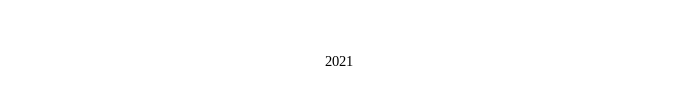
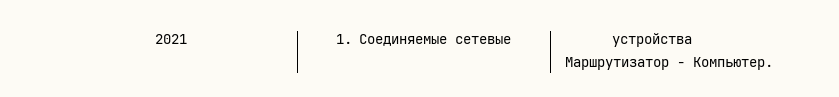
(353, 61) none -> [335,33,693,47] [565,57,773,70] // 1. Соединяемые сетевые устройства // Маршрутизатор - Компьютер.

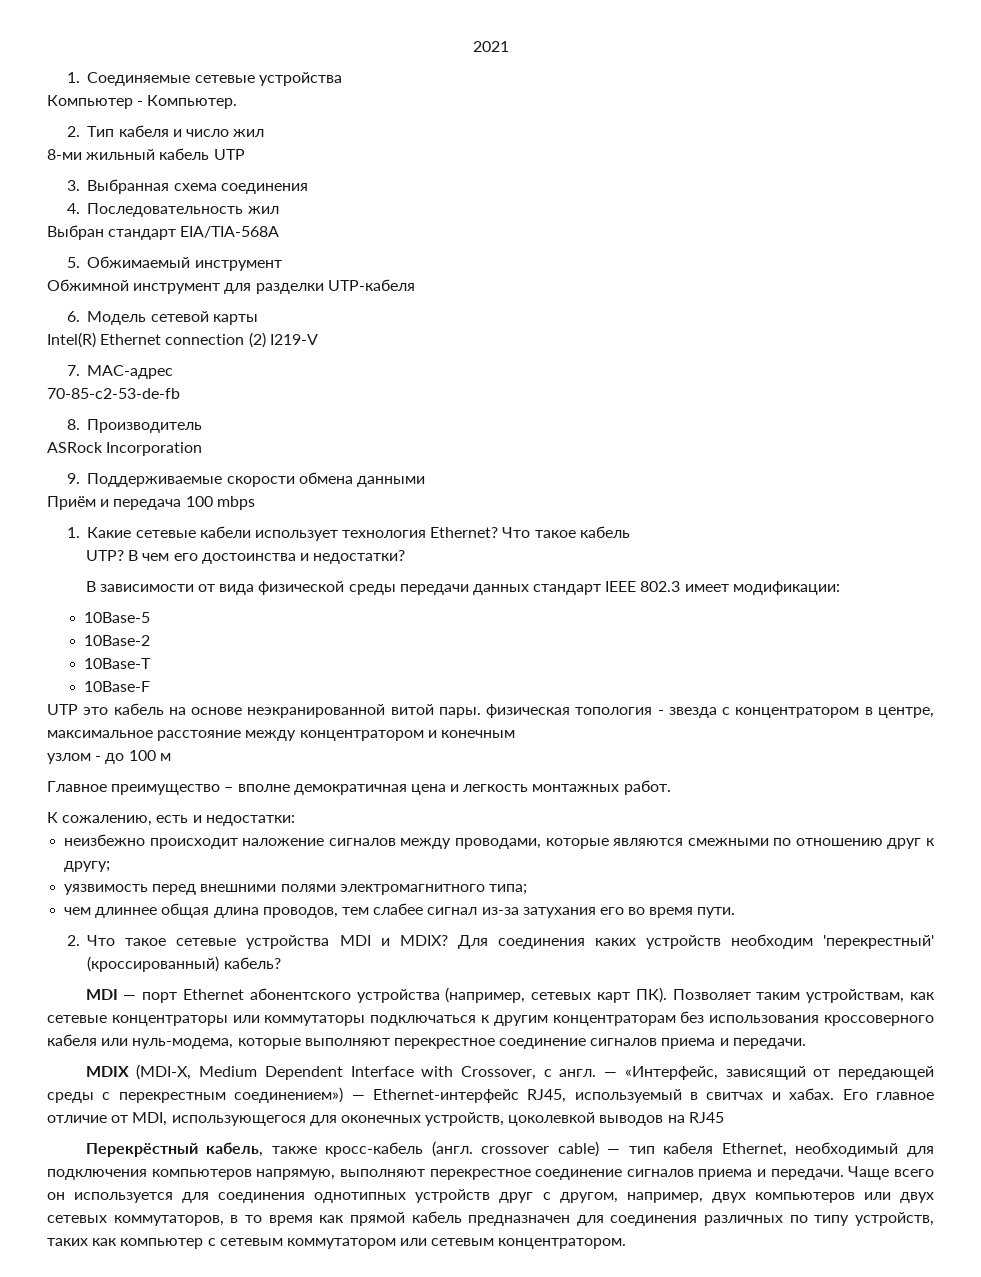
[565,57,669,70] Маршрутизатор -> [47,95,133,109] Компьютер
(773, 63) none -> [66,125,265,137] [47,148,245,160] [66,179,308,194] [66,203,279,217] [47,225,280,240] [66,256,282,271] [47,279,415,294] [66,311,258,325] [47,332,318,348] [66,365,174,379] [47,388,180,399] [66,419,203,433] [47,442,203,456] [66,472,425,487] [47,496,255,510] [66,526,630,541] [86,550,406,564] [85,581,840,595] [83,612,150,623] [83,635,150,646] [83,658,151,669] [83,681,150,692] [47,703,934,718] [47,730,515,741] [47,750,171,764] [47,780,671,795] [47,812,295,826] [64,834,935,849] [64,861,111,872] [64,884,527,895] [64,903,736,918] [66,934,934,949] [87,956,281,972] [85,987,936,1003] [47,1011,934,1026] [47,1034,806,1049] [85,1064,935,1080] [47,1087,934,1103] [47,1112,724,1126] [85,1141,935,1157] [47,1166,934,1180] [47,1189,935,1203] [47,1211,934,1226] [47,1238,627,1249] // 2. Тип кабеля и число жил // 8-ми жильный кабель UTP // 3. Выбранная схема соединения // 4. Последовательность жил // Выбран стандарт EIA/TIA-568A // 5. Обжимаемый инструмент // Обжимной инструмент для разделки UTP-кабеля // 6. Модель сетевой карты // Intel(R) Ethernet connection (2) I219-V // 7. МАС-адрес // 70-85-c2-53-de-fb // 8. Производитель // ASRock Incorporation // 9. Поддерживаемые скорости обмена данными // Приём и передача 100 mbps // 1. Какие сетевые кабели использует технология Ethernet? Что такое кабель // UTP? В чем его достоинства и недостатки? // В зависимости от вида физической среды передачи данных стандарт IEEE 802.3 имеет модификации: // 10Base-5 // 10Base-2 // 10Base-T // 10Base-F // UTP это кабель на основе неэкранированной витой пары. физическая топология - звезда с концентратором в центре, максимальное расстояние между концентратором и конечным // узлом - до 100 м // Главное преимущество – вполне демократичная цена и легкость монтажных работ. // К сожалению, есть и недостатки: // неизбежно происходит наложение сигналов между проводами, которые являются смежными по отношению друг к другу; // уязвимость перед внешними полями электромагнитного типа; // чем длиннее общая длина проводов, тем слабее сигнал из-за затухания его во время пути. // 2. Что такое сетевые устройства MDI и MDIX? Для соединения каких устройств необходим 'перекрестный' (кроссированный) кабель? // MDI — порт Ethernet абонентского устройства (например, сетевых карт ПК). Позволяет таким устройствам, как сетевые концентраторы или коммутаторы подключаться к другим концентраторам без использования кроссоверного кабеля или нуль-модема, которые выполняют перекрестное соединение сигналов приема и передачи. // MDIX (MDI-X, Medium Dependent Interface with Crossover, с англ. — «Интерфейс, зависящий от передающей среды с перекрестным соединением») — Ethernet-интерфейс RJ45, используемый в свитчах и хабах. Его главное отличие от MDI, использующегося для оконечных устройств, цоколевкой выводов на RJ45 // Перекрёстный кабель, также кросс-кабель (англ. crossover cable) — тип кабеля Ethernet, необходимый для подключения компьютеров напрямую, выполняют перекрестное соединение сигналов приема и передачи. Чаще всего он используется для соединения однотипных устройств друг с другом, например, двух компьютеров или двух сетевых коммутаторов, в то время как прямой кабель предназначен для соединения различных по типу устройств, таких как компьютер с сетевым коммутатором или сетевым концентратором.

